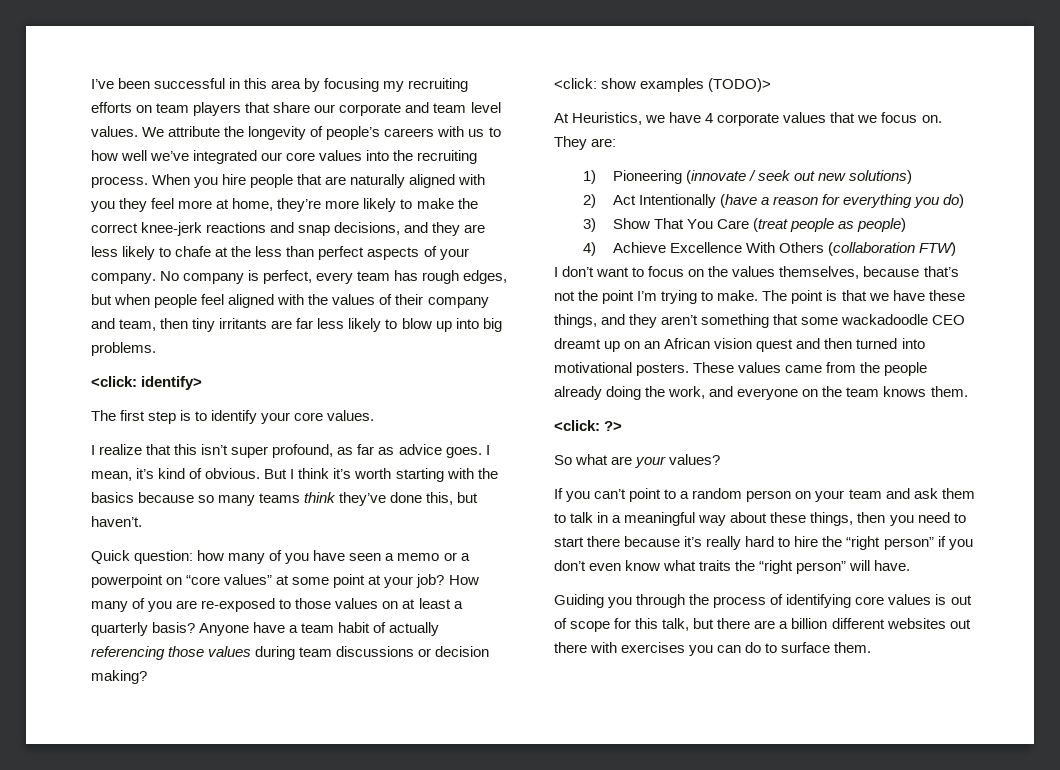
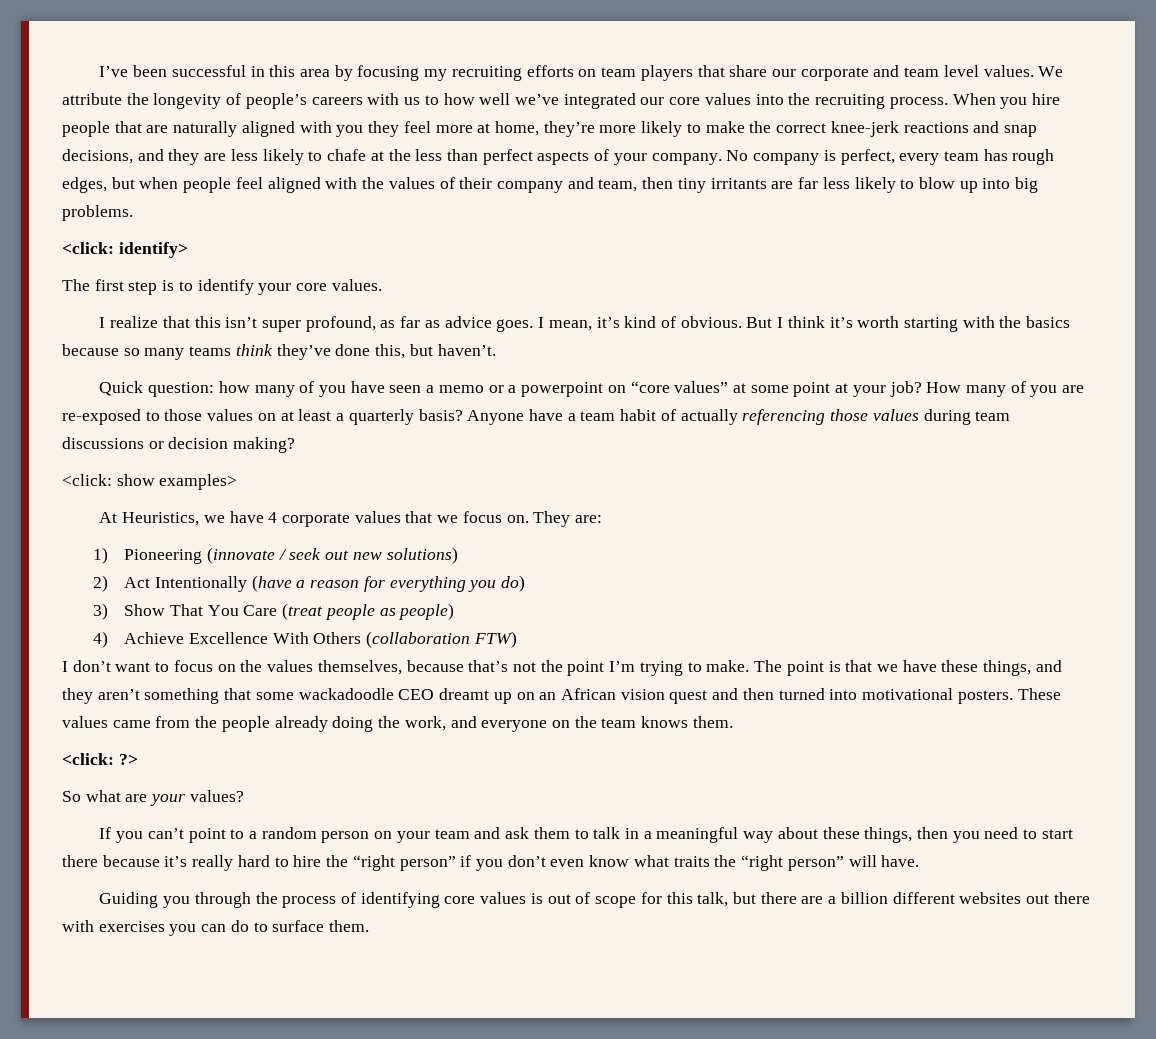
[640,78,772,92] examples (TODO)> -> [159,474,238,490] examples>

